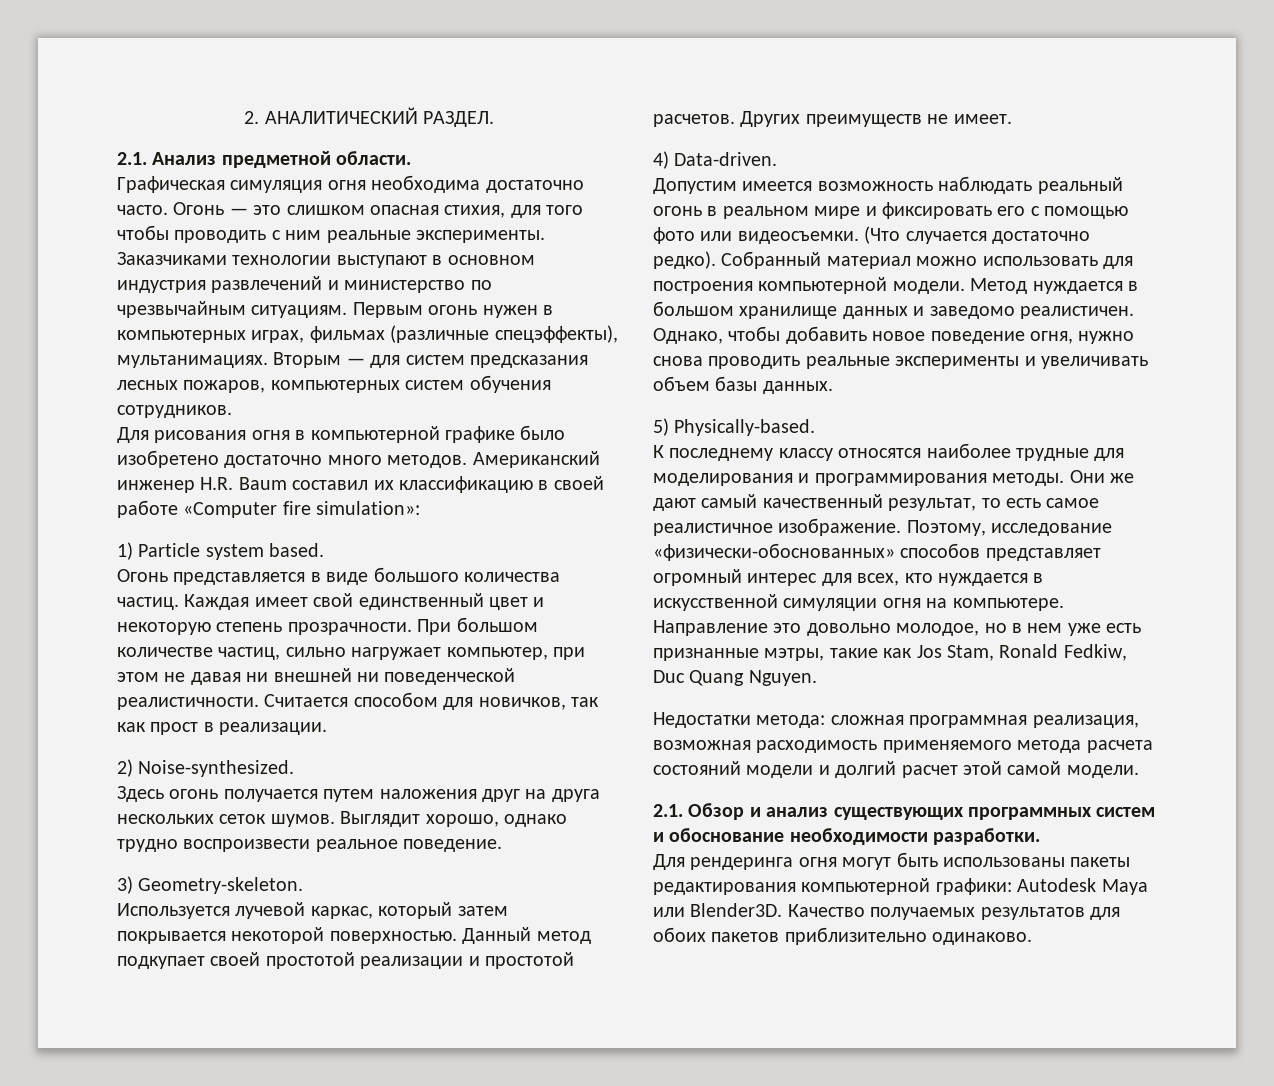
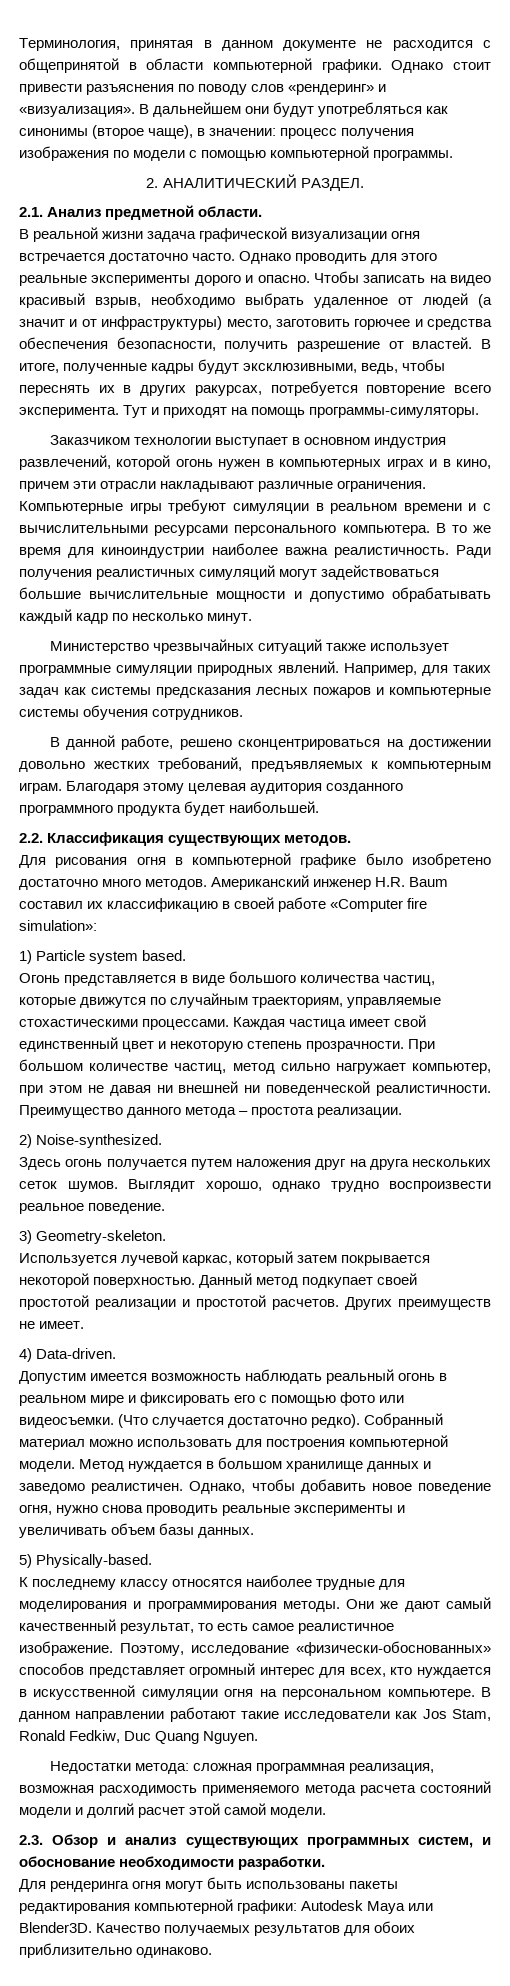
(244, 117) none -> [19,38,491,51] [19,58,492,73] [19,84,387,95] [19,102,449,117] [19,125,415,139] [19,146,454,161] Терминология, принятая в данном документе не расходится с общепринятой в области компьютерной графики. Однако стоит привести разъяснения по поводу слов «рендеринг» и «визуализация». В дальнейшем они будут употребляться как синонимы (второе чаще), в значении: процесс получения изображения по модели с помощью компьютерной программы. //
[117,175,584,193] [117,202,584,218] [117,225,545,243] [117,252,535,268] [117,276,492,293] [117,301,553,318] [117,325,618,343] [117,352,588,368] [117,375,551,393] [117,405,232,418] Графическая симуляция огня необходима достаточно часто. Огонь — это слишком опасная стихия, для того чтобы проводить с ним реальные эксперименты. Заказчиками технологии выступают в основном индустрия развлечений и министерство по чрезвычайным ситуациям. Первым огонь нужен в компьютерных играх, фильмах (различные спецэффекты), мультанимациях. Вторым — для систем предсказания лесных пожаров, компьютерных систем обучения сотрудников. -> [19,227,421,242] [19,251,438,264] [19,271,491,286] [19,293,492,308] [19,316,492,330] [19,337,492,352] [19,359,446,374] [19,381,492,396] [19,405,480,418] [49,435,446,448] [19,455,492,470] [19,481,427,492] [19,499,491,514] [19,523,492,536] [19,543,492,558] [19,565,440,580] [19,587,491,602] [19,609,253,624] [49,639,449,654] [19,661,491,676] [19,687,491,698] [19,705,244,720] [49,735,491,750] [19,757,491,772] [19,781,404,794] [19,801,320,816] [19,832,352,846] В реальной жизни задача графической визуализации огня встречается достаточно часто. Однако проводить для этого реальные эксперименты дорого и опасно. Чтобы записать на видео красивый взрыв, необходимо выбрать удаленное от людей (а значит и от инфраструктуры) место, заготовить горючее и средства обеспечения безопасности, получить разрешение от властей. В итоге, полученные кадры будут эксклюзивными, ведь, чтобы переснять их в других ракурсах, потребуется повторение всего эксперимента. Тут и приходят на помощь программы-симуляторы. // Заказчиком технологии выступает в основном индустрия развлечений, которой огонь нужен в компьютерных играх и в кино, причем эти отрасли накладывают различные ограничения. Компьютерные игры требуют симуляции в реальном времени и с вычислительными ресурсами персонального компьютера. В то же время для киноиндустрии наиболее важна реалистичность. Ради получения реалистичных симуляций могут задействоваться большие вычислительные мощности и допустимо обрабатывать каждый кадр по несколько минут. // Министерство чрезвычайных ситуаций также использует программные симуляции природных явлений. Например, для таких задач как системы предсказания лесных пожаров и компьютерные системы обучения сотрудников. // В данной работе, решено сконцентрироваться на достижении довольно жестких требований, предъявляемых к компьютерным играм. Благодаря этому целевая аудитория созданного программного продукта будет наибольшей. // 2.2. Классификация существующих методов.
[117,594,250,610] частиц. Каждая -> [383,975,436,986] [19,993,442,1008] [19,1017,347,1030] частиц, которые движутся по случайным траекториям, управляемые стохастическими процессами. Каждая частица
(281, 653) none -> [232,1063,275,1074] метод
[264,692,599,710] [117,722,214,735] Считается способом для новичков, так как прост в -> [19,1105,315,1118] Преимущество данного метода – простота
[952,598,1064,611] [653,620,1142,636] [653,648,878,661] компьютере. Направление это довольно молодое, но в нем уже есть признанные мэтры, такие -> [282,1687,492,1700] [19,1707,391,1722] персональном компьютере. В данном направлении работают такие исследователи
[653,804,683,817] 2.1. -> [19,1835,43,1845] 2.3.
[1096,807,1156,817] систем -> [417,1837,473,1848] систем,
[711,932,780,942] пакетов -> (416, 1927) none

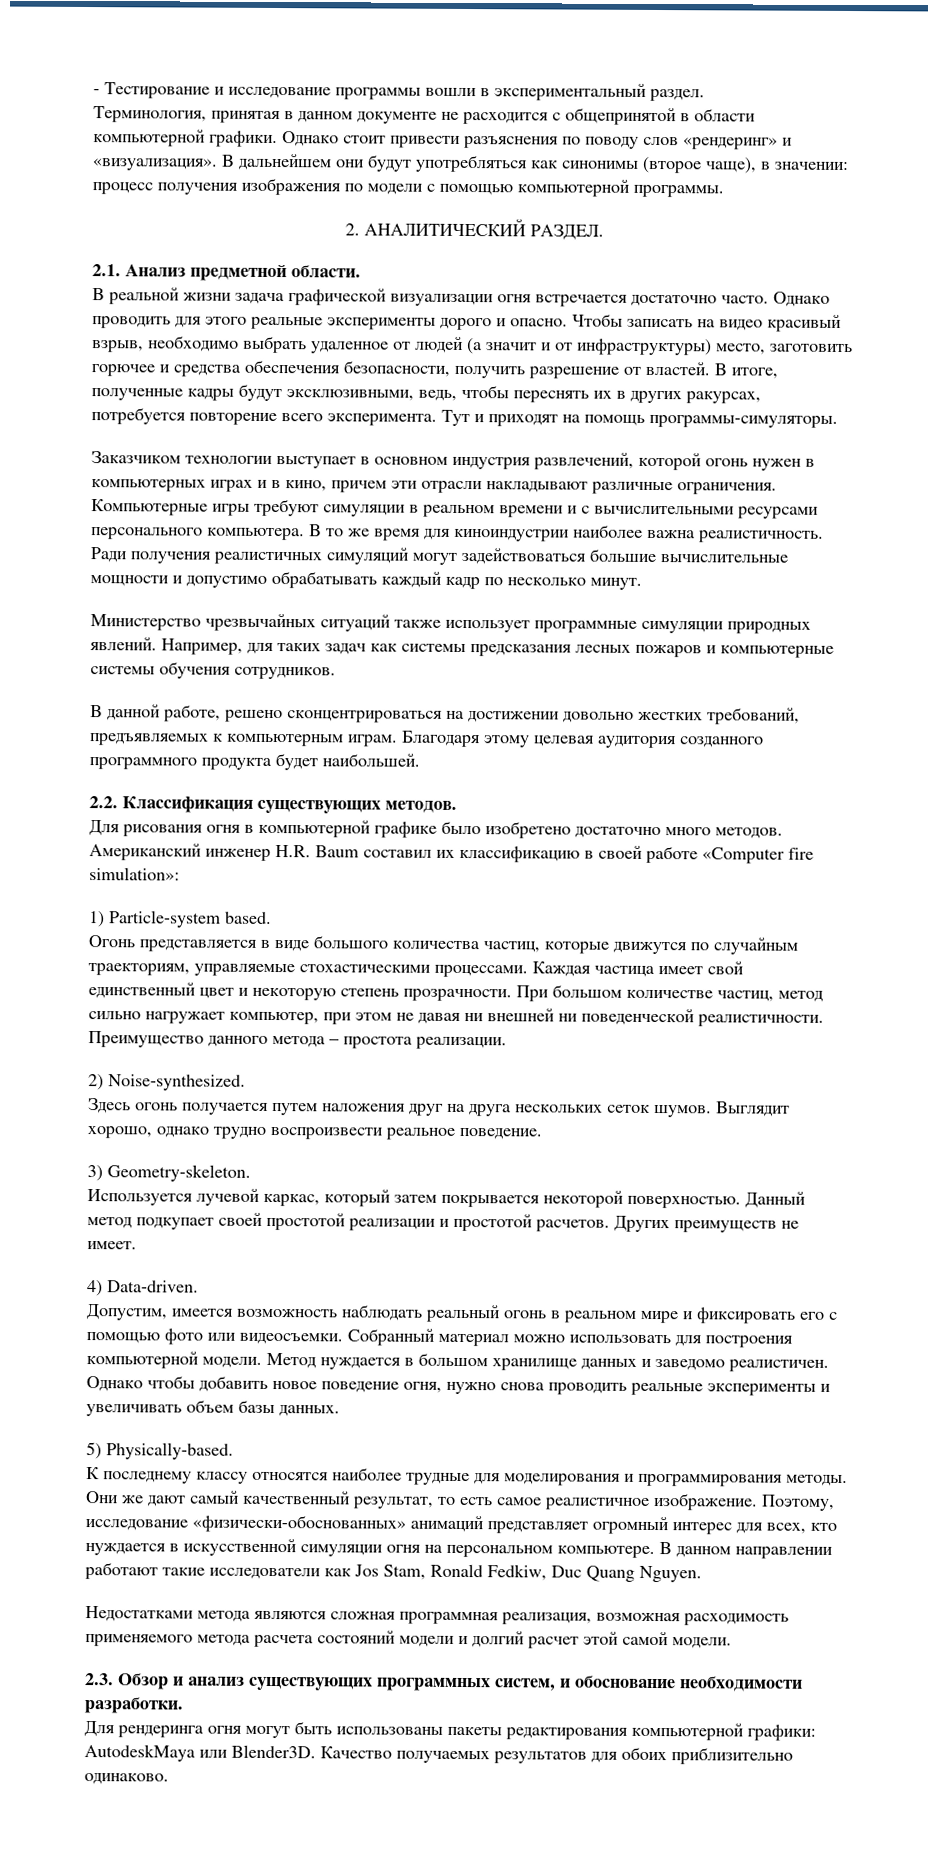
(19, 44) none -> [93,82,705,102] - Тестирование и исследование программы вошли в экспериментальный раздел. //
[36,950,139,964] Particle system -> [109,910,221,928] Particle-system
[19,1371,86,1384] Допустим -> [86,1304,168,1321] Допустим,
[118,1414,361,1428] (Что случается достаточно редко). -> (343, 1338) none
[189,1481,246,1494] Однако, -> [86,1376,143,1392] Однако
[19,1663,84,1675] способов -> [410,1515,484,1533] анимаций
[49,1761,189,1774] Недостатки метода: -> [85,1606,327,1622] Недостатками метода являются
[301,1900,406,1914] Autodesk Maya -> [84,1744,195,1762] AutodeskMaya

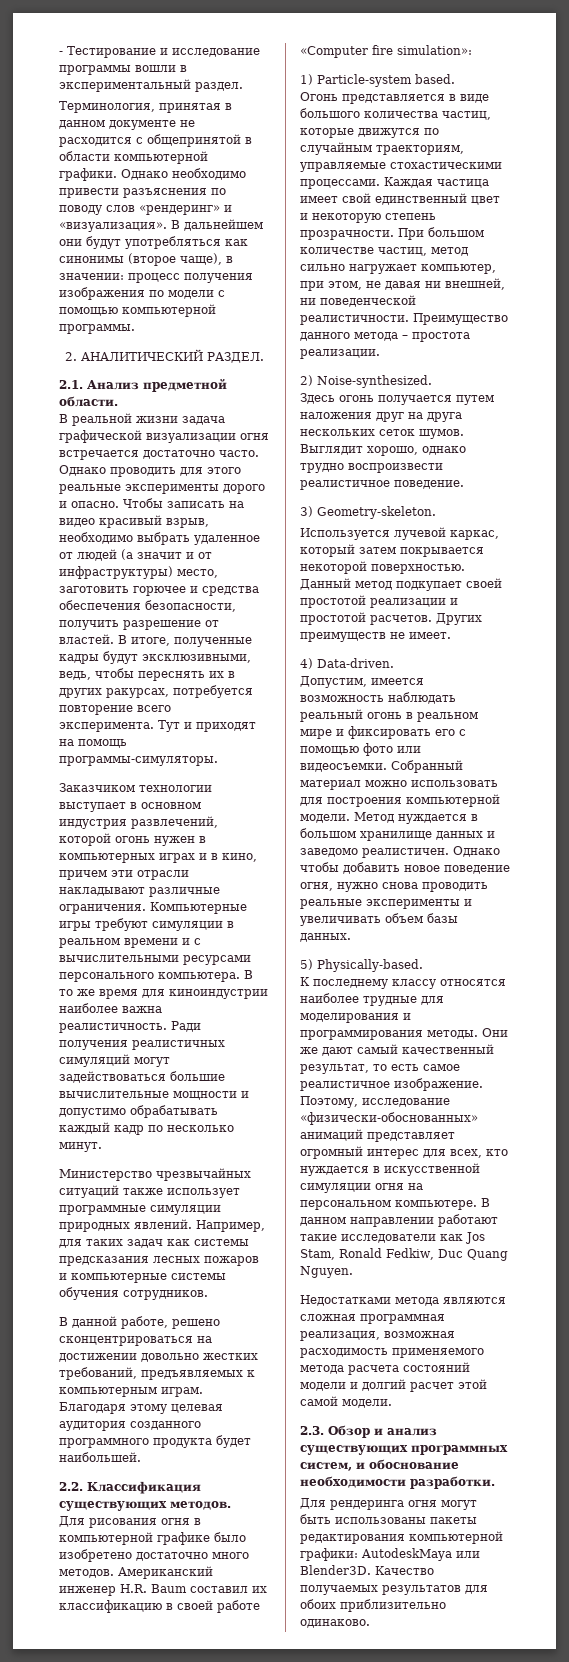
[343,135,386,144] стоит -> [172,168,246,180] необходимо
[355,1012,392,1021] этом -> [328,281,362,290] этом,
[487,1008,555,1022] внешней -> [445,278,505,290] внешней,
[385,1127,455,1140] реальное -> [300,480,390,490] реалистичное

